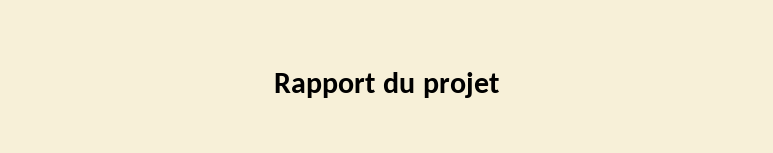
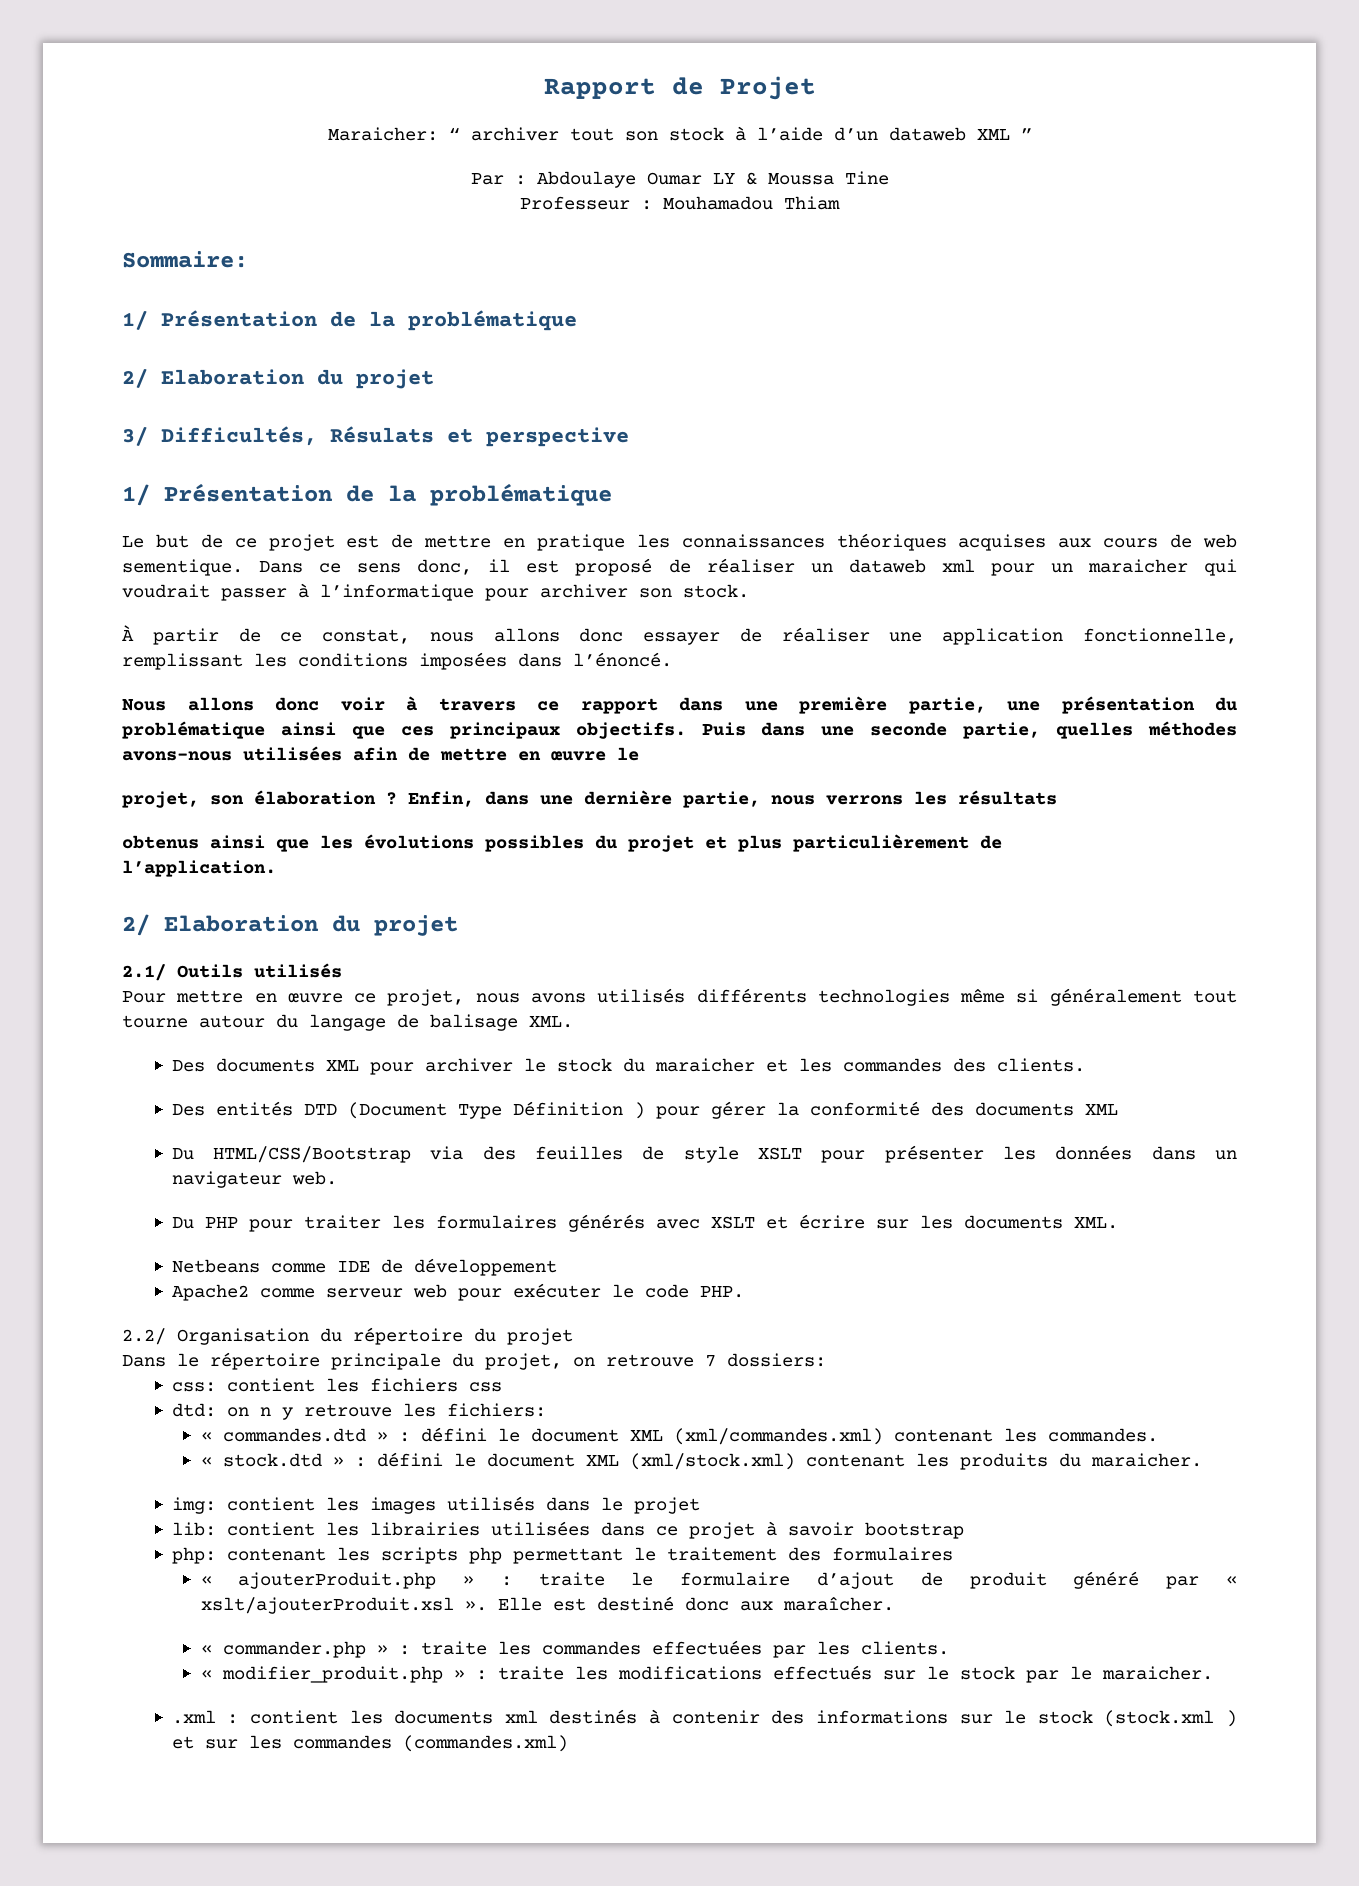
[382,72,499,98] du projet -> [671,76,816,100] [327,126,1032,141] [470,171,889,188] [520,196,840,210] [122,251,248,268] [122,310,577,331] [122,368,434,389] [122,426,629,447] [122,483,612,506] [122,533,1237,551] [122,558,1237,576] [122,583,749,601] [122,625,1237,645] [122,652,672,670] [122,696,1237,714] [122,721,1237,739] [122,746,639,761] [122,790,1057,808] [122,834,1002,852] [122,860,276,877] [122,914,458,936] [122,963,342,981] [122,988,1237,1006] [122,1014,573,1031] [171,1058,1085,1075] [171,1101,1118,1119] [171,1145,1237,1163] [171,1171,337,1188] [171,1214,1118,1232] [171,1258,557,1276] [171,1283,744,1301] [122,1327,573,1345] [122,1352,826,1370] [171,1378,502,1392] [171,1403,546,1420] [200,1427,1158,1445] [200,1452,1202,1470] [171,1496,700,1514] [171,1521,964,1539] [171,1547,953,1564] [200,1571,1238,1589] [200,1596,894,1614] [200,1640,949,1658] [200,1665,1213,1683] [171,1709,1237,1727] [171,1735,568,1752] de Projet // Maraicher: “ archiver tout son stock à l’aide d’un dataweb XML ” // Par : Abdoulaye Oumar LY & Moussa Tine // Professeur : Mouhamadou Thiam // Sommaire: // 1/ Présentation de la problématique // 2/ Elaboration du projet // 3/ Difficultés, Résulats et perspective // 1/ Présentation de la problématique // Le but de ce projet est de mettre en pratique les connaissances théoriques acquises aux cours de web sementique. Dans ce sens donc, il est proposé de réaliser un dataweb xml pour un maraicher qui voudrait passer à l’informatique pour archiver son stock. // À partir de ce constat, nous allons donc essayer de réaliser une application fonctionnelle, remplissant les conditions imposées dans l’énoncé. // Nous allons donc voir à travers ce rapport dans une première partie, une présentation du problématique ainsi que ces principaux objectifs. Puis dans une seconde partie, quelles méthodes avons-nous utilisées afin de mettre en œuvre le // projet, son élaboration ? Enfin, dans une dernière partie, nous verrons les résultats // obtenus ainsi que les évolutions possibles du projet et plus particulièrement de // l’application. // 2/ Elaboration du projet // 2.1/ Outils utilisés // Pour mettre en œuvre ce projet, nous avons utilisés différents technologies même si généralement tout tourne autour du langage de balisage XML. // Des documents XML pour archiver le stock du maraicher et les commandes des clients. // Des entités DTD (Document Type Définition ) pour gérer la conformité des documents XML // Du HTML/CSS/Bootstrap via des feuilles de style XSLT pour présenter les données dans un navigateur web. // Du PHP pour traiter les formulaires générés avec XSLT et écrire sur les documents XML. // Netbeans comme IDE de développement // Apache2 comme serveur web pour exécuter le code PHP. // 2.2/ Organisation du répertoire du projet // Dans le répertoire principale du projet, on retrouve 7 dossiers: // css: contient les fichiers css // dtd: on n y retrouve les fichiers: // « commandes.dtd » : défini le document XML (xml/commandes.xml) contenant les commandes. // « stock.dtd » : défini le document XML (xml/stock.xml) contenant les produits du maraicher. // img: contient les images utilisés dans le projet // lib: contient les librairies utilisées dans ce projet à savoir bootstrap // php: contenant les scripts php permettant le traitement des formulaires // « ajouterProduit.php » : traite le formulaire d’ajout de produit généré par « xslt/ajouterProduit.xsl ». Elle est destiné donc aux maraîcher. // « commander.php » : traite les commandes effectuées par les clients. // « modifier_produit.php » : traite les modifications effectués sur le stock par le maraicher. // .xml : contient les documents xml destinés à contenir des informations sur le stock (stock.xml ) et sur les commandes (commandes.xml)

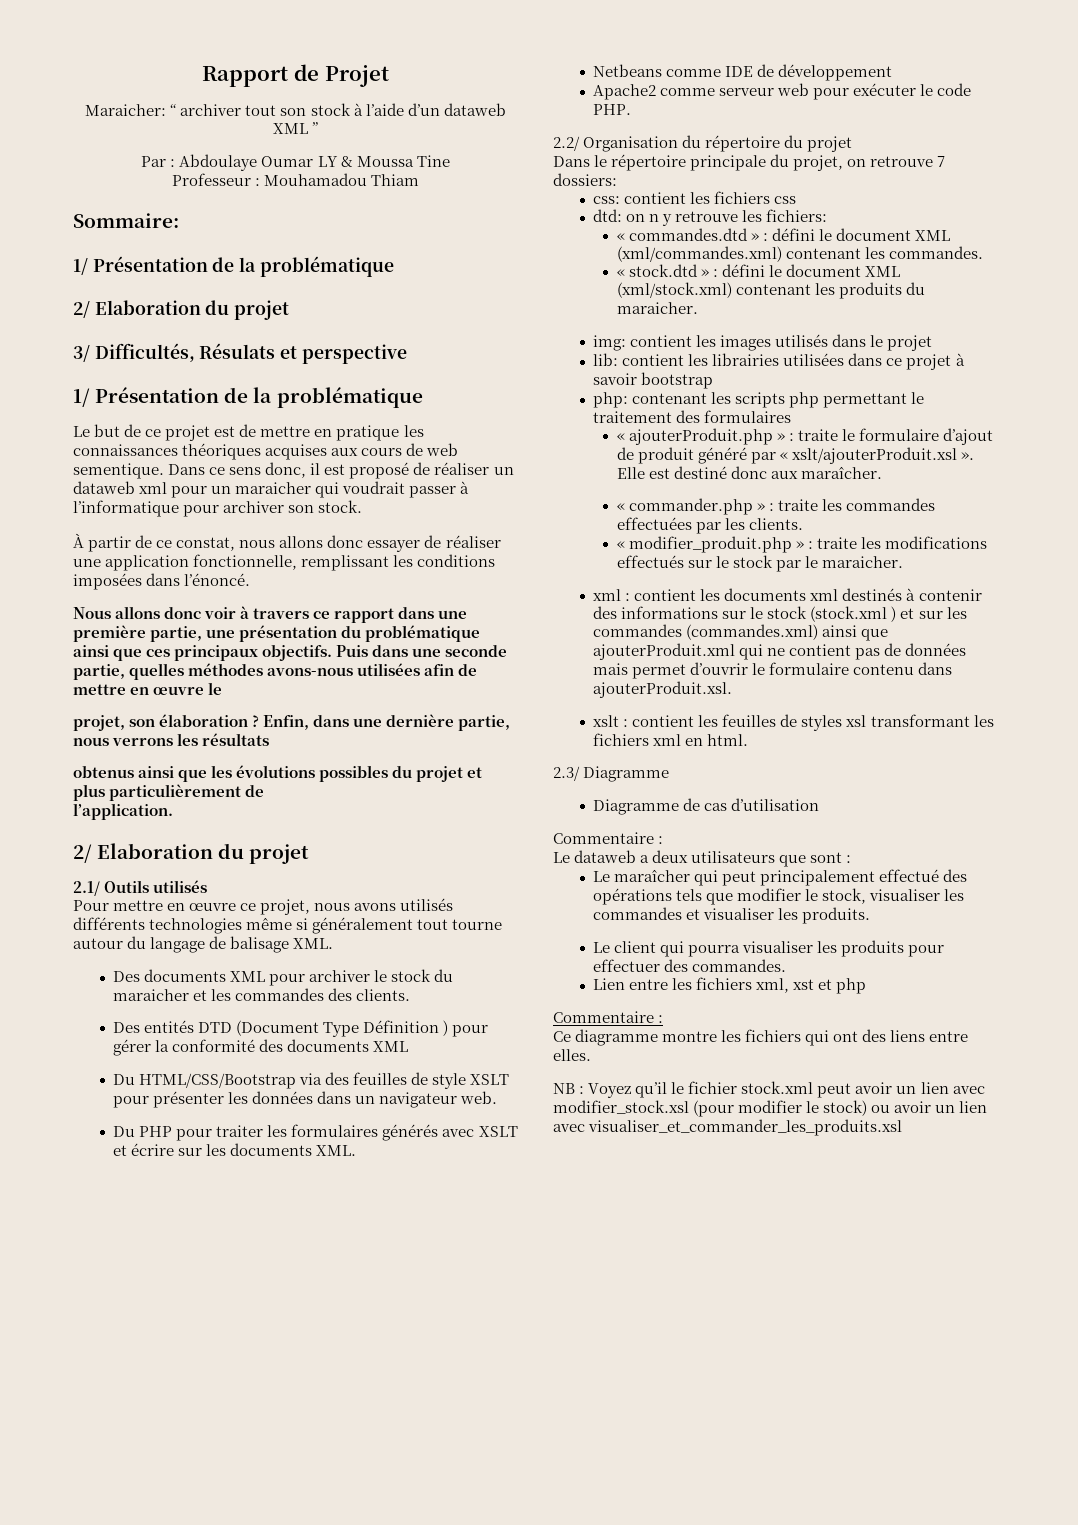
[171,1710,216,1724] .xml -> [593,589,622,601] xml
(568, 1743) none -> [822,625,889,641] [593,643,967,660] [593,662,953,679] [593,681,733,698] [593,714,994,731] [593,733,749,746] [553,766,670,782] [593,798,820,815] [553,832,664,844] [553,850,852,867] [593,869,968,886] [593,888,965,905] [593,907,871,924] [593,940,945,957] [593,959,787,972] [593,977,867,994] [553,1011,664,1023] [553,1029,969,1046] [553,1049,591,1061] [553,1081,985,1098] [553,1100,988,1117] [553,1119,903,1136] ainsi que ajouterProduit.xml qui ne contient pas de données mais permet d’ouvrir le formulaire contenu dans ajouterProduit.xsl. // xslt : contient les feuilles de styles xsl transformant les fichiers xml en html. // 2.3/ Diagramme // Diagramme de cas d’utilisation // Commentaire : // Le dataweb a deux utilisateurs que sont : // Le maraîcher qui peut principalement effectué des opérations tels que modifier le stock, visualiser les commandes et visualiser les produits. // Le client qui pourra visualiser les produits pour effectuer des commandes. // Lien entre les fichiers xml, xst et php // Commentaire : // Ce diagramme montre les fichiers qui ont des liens entre elles. // NB : Voyez qu’il le fichier stock.xml peut avoir un lien avec modifier_stock.xsl (pour modifier le stock) ou avoir un lien avec visualiser_et_commander_les_produits.xsl

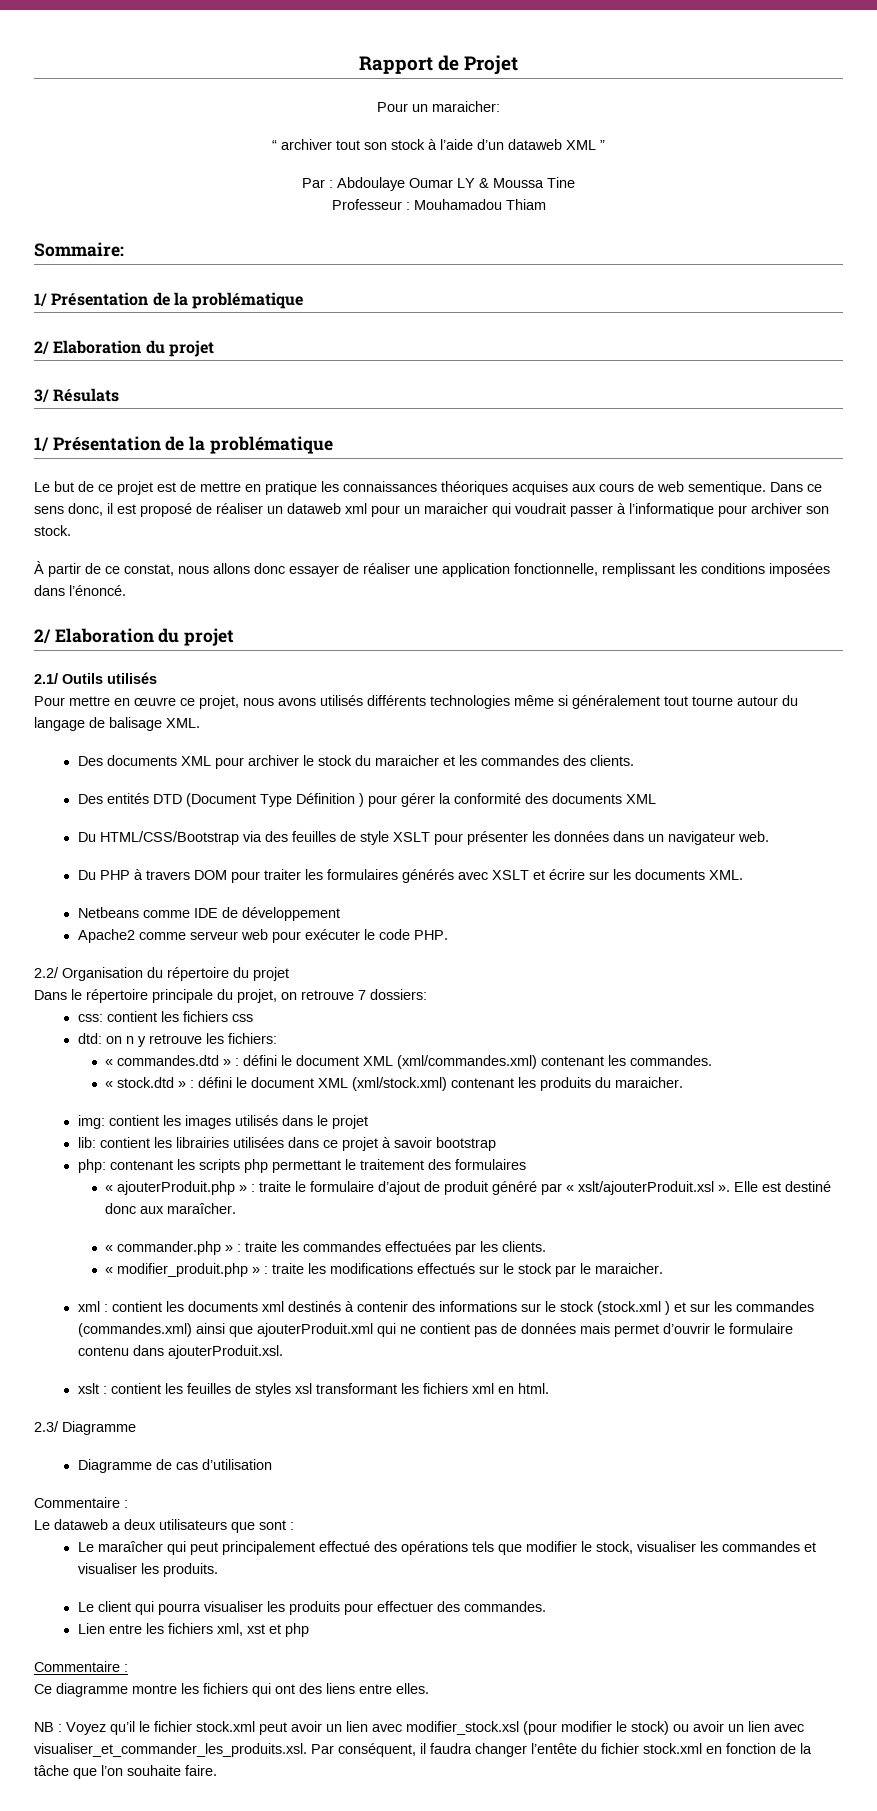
[85,104,167,116] Maraicher: -> [377,101,500,112] Pour un maraicher: //
[94,343,195,362] Difficultés, -> (49, 395) none
[280,344,407,364] et perspective -> (120, 395) none
[73,606,468,623] [73,625,481,642] [73,645,508,661] [73,663,478,680] [73,682,223,695] [73,714,511,731] [73,733,270,746] [73,765,483,782] [73,784,265,801] [73,803,173,820] // Nous allons donc voir à travers ce rapport dans une première partie, une présentation du problématique ainsi que ces principaux objectifs. Puis dans une seconde partie, quelles méthodes avons-nous utilisées afin de mettre en œuvre le // projet, son élaboration ? Enfin, dans une dernière partie, nous verrons les résultats // obtenus ainsi que les évolutions possibles du projet et plus particulièrement de // l’application. -> (126, 590) none
(173, 1131) none -> [133,869,227,880] à travers DOM
[588,1119,903,1136] visualiser_et_commander_les_produits.xsl -> [34,1743,812,1757] [34,1765,217,1779] visualiser_et_commander_les_produits.xsl. Par conséquent, il faudra changer l’entête du fichier stock.xml en fonction de la tâche que l’on souhaite faire.

